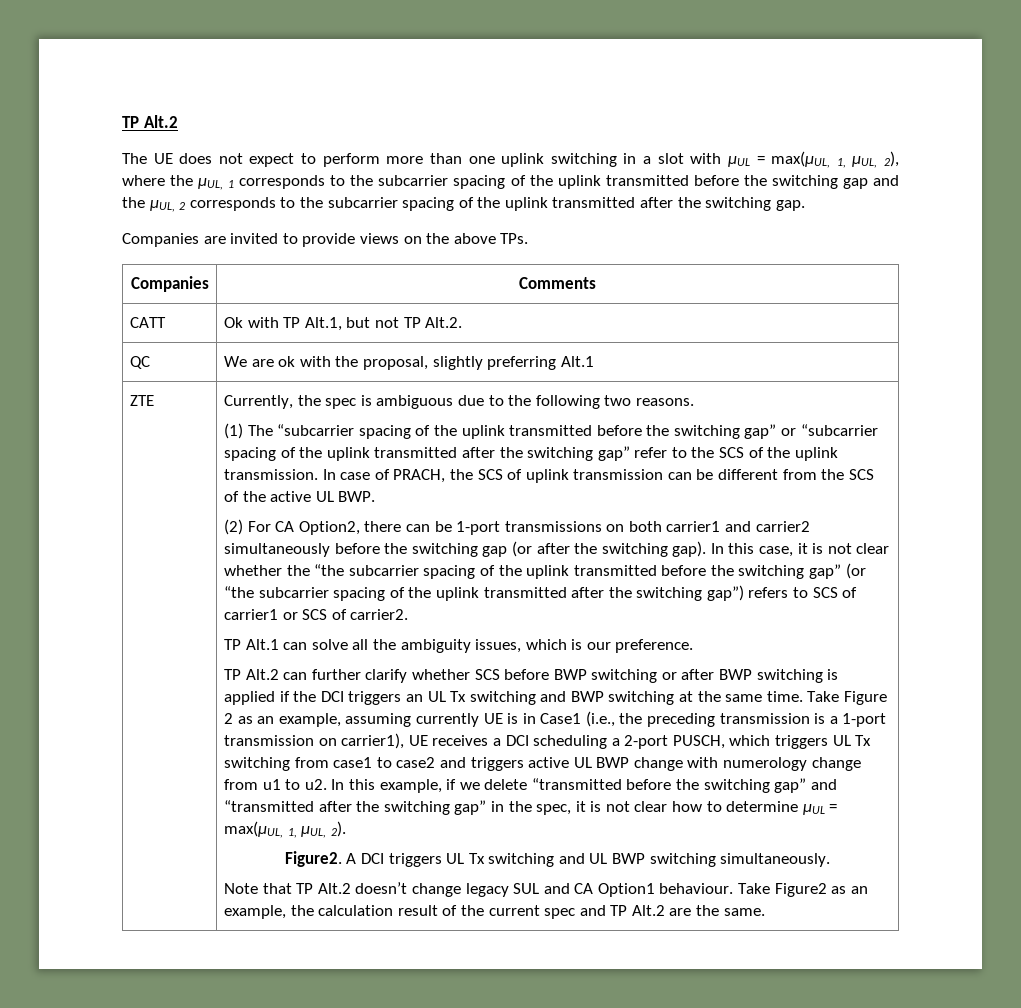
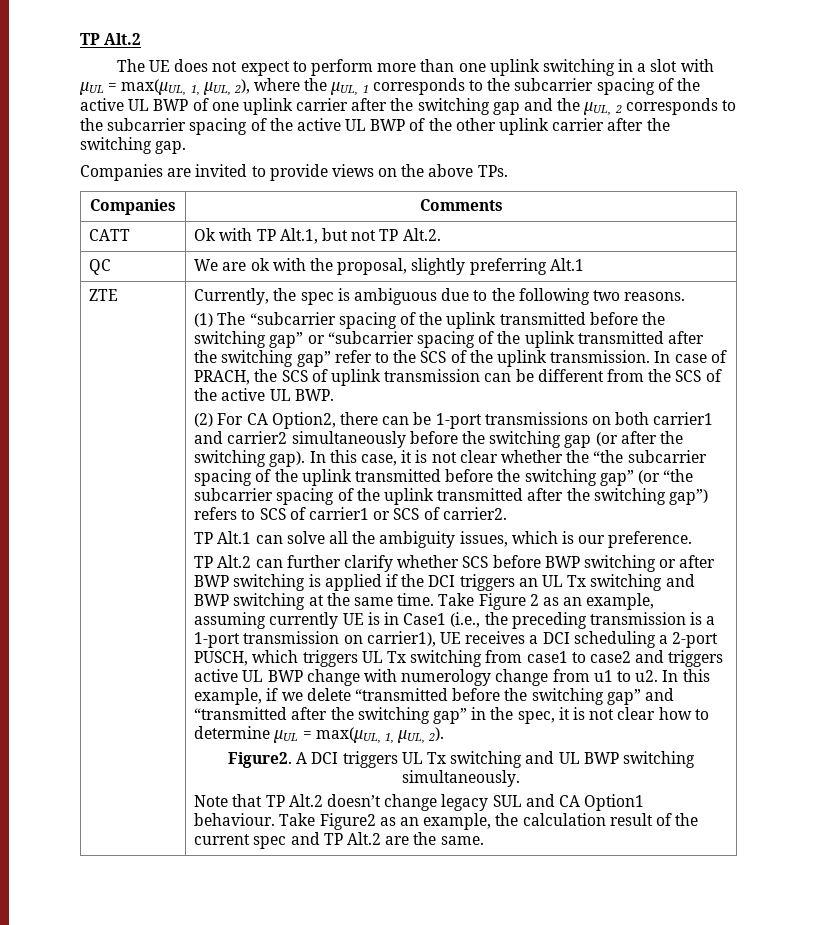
[557,175,739,189] uplink transmitted before -> [80,98,388,115] active UL BWP of one uplink carrier after
[504,197,636,211] uplink transmitted -> [296,118,605,135] active UL BWP of the other uplink carrier

